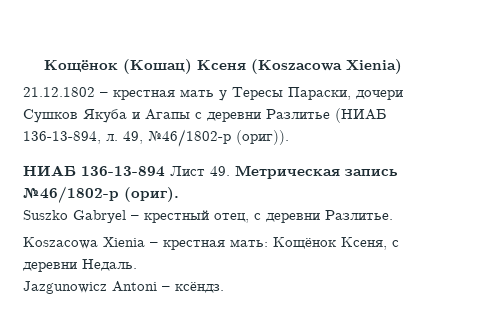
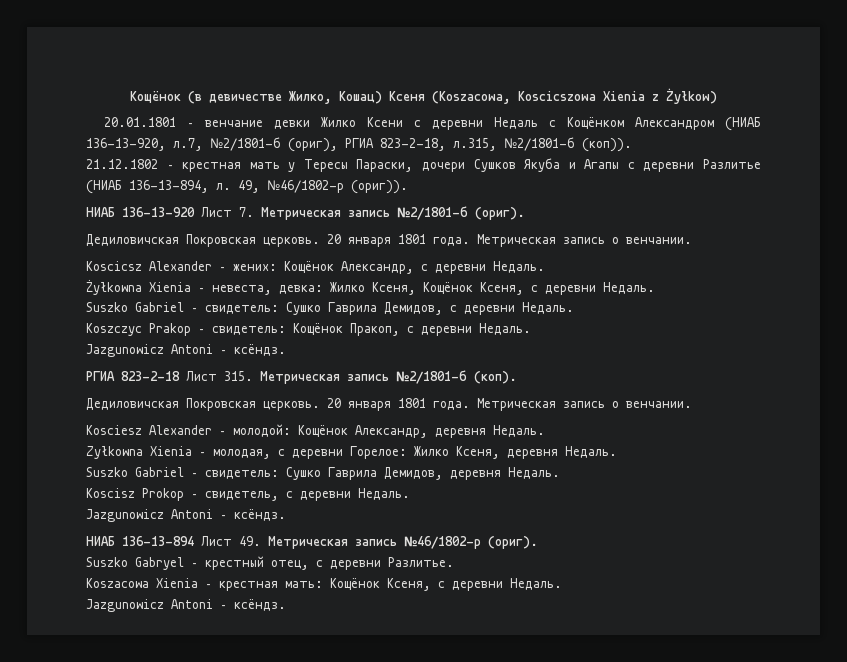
[44,59,402,74] Кощёнок (Кошац) Ксеня (Koszacowa Xienia) -> [130,88,717,104] [103,117,761,131] [86,137,632,152] Кощёнок (в девичестве Жилко, Кошац) Ксеня (Koszacowa, Koscicszowa Xienia z Żyłkow) // 20.01.1801 – венчание девки Жилко Ксени с деревни Недаль с Кощёнком Александром (НИАБ 136-13-920, л.7, №2/1801-б (ориг), РГИА 823-2-18, л.315, №2/1801-б (коп)).
(289, 137) none -> [86,206,525,220] [86,234,692,247] [86,261,545,274] [86,279,655,295] [86,302,574,315] [86,323,531,336] [86,344,286,357] [86,370,517,384] [86,398,692,411] [86,424,545,438] [86,446,617,459] [86,467,560,480] [86,488,410,501] [86,509,286,522] // НИАБ 136-13-920 Лист 7. Метрическая запись №2/1801-б (ориг). // Дедиловичская Покровская церковь. 20 января 1801 года. Метрическая запись о венчании. // Koscicsz Alexander – жених: Кощёнок Александр, с деревни Недаль. // Żyłkowna Xienia – невеста, девка: Жилко Ксеня, Кощёнок Ксеня, с деревни Недаль. // Suszko Gabriel – свидетель: Сушко Гаврила Демидов, с деревни Недаль. // Koszczyc Prakop – свидетель: Кощёнок Пракоп, с деревни Недаль. // Jazgunowicz Antoni – ксёндз. // РГИА 823-2-18 Лист 315. Метрическая запись №2/1801-б (коп). // Дедиловичская Покровская церковь. 20 января 1801 года. Метрическая запись о венчании. // Kosciesz Alexander – молодой: Кощёнок Александр, деревня Недаль. // Zyłkowna Xienia – молодая, с деревни Горелое: Жилко Ксеня, деревня Недаль. // Suszko Gabriel – свидетель: Сушко Гаврила Демидов, деревня Недаль. // Koscisz Prokop – свидетель, с деревни Недаль. // Jazgunowicz Antoni – ксёндз.

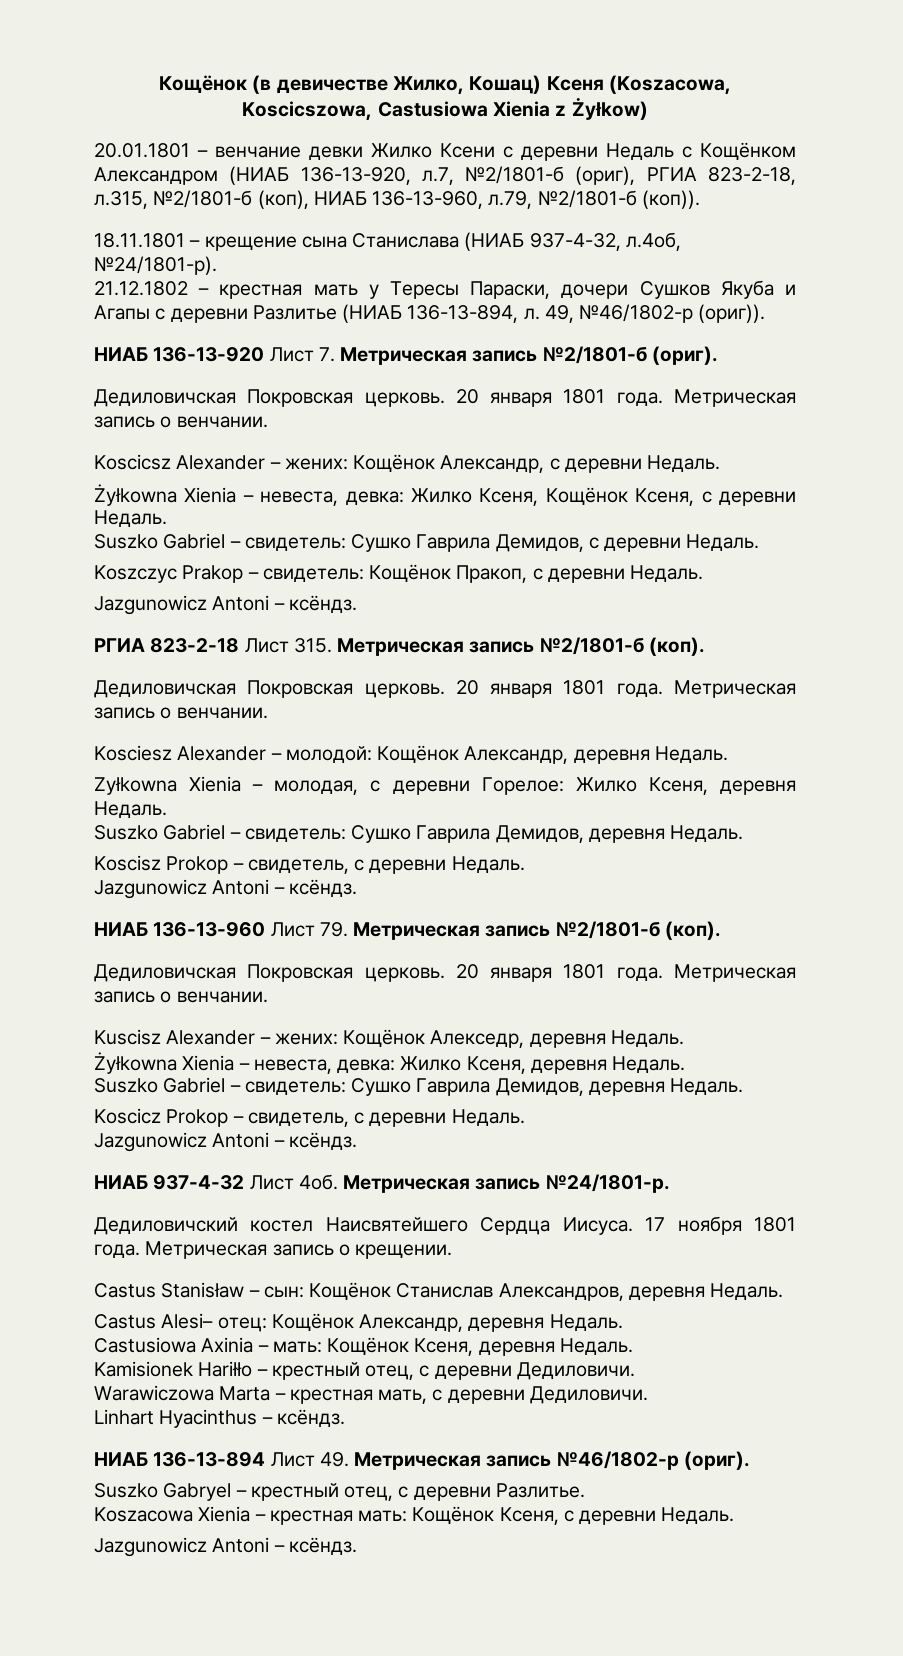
[518,91,596,101] Koscicszowa -> [242,101,488,121] Koscicszowa, Castusiowa
[582,138,632,152] (коп)). -> [257,190,700,209] [94,232,681,251] [94,256,217,275] (коп), НИАБ 136-13-960, л.79, №2/1801-б (коп)). // 18.11.1801 – крещение сына Станислава (НИАБ 937-4-32, л.4об, №24/1801-р).
(286, 515) none -> [94,921,721,940] [94,964,796,982] [94,991,268,1003] [94,1029,684,1048] [94,1052,686,1074] [94,1077,744,1096] [94,1108,525,1127] [94,1132,357,1152] [94,1174,670,1193] [94,1216,797,1235] [94,1241,453,1259] [94,1282,784,1301] [94,1313,623,1332] [94,1337,633,1356] [94,1361,635,1380] [94,1385,648,1404] [94,1409,345,1428] // НИАБ 136-13-960 Лист 79. Метрическая запись №2/1801-б (коп). // Дедиловичская Покровская церковь. 20 января 1801 года. Метрическая запись о венчании. // Kuscisz Alexander – жених: Кощёнок Алекседр, деревня Недаль. // Żyłkowna Xienia – невеста, девка: Жилко Ксеня, деревня Недаль. // Suszko Gabriel – свидетель: Сушко Гаврила Демидов, деревня Недаль. // Koscicz Prokop – свидетель, с деревни Недаль. // Jazgunowicz Antoni – ксёндз. // НИАБ 937-4-32 Лист 4об. Метрическая запись №24/1801-р. // Дедиловичский костел Наисвятейшего Сердца Иисуса. 17 ноября 1801 года. Метрическая запись о крещении. // Castus Stanisław – сын: Кощёнок Станислав Александров, деревня Недаль. // Castus Alesi– отец: Кощёнок Александр, деревня Недаль. // Castusiowa Axinia – мать: Кощёнок Ксеня, деревня Недаль. // Kamisionek Hariłło – крестный отец, с деревни Дедиловичи. // Warawiczowa Marta – крестная мать, с деревни Дедиловичи. // Linhart Hyacinthus – ксёндз.

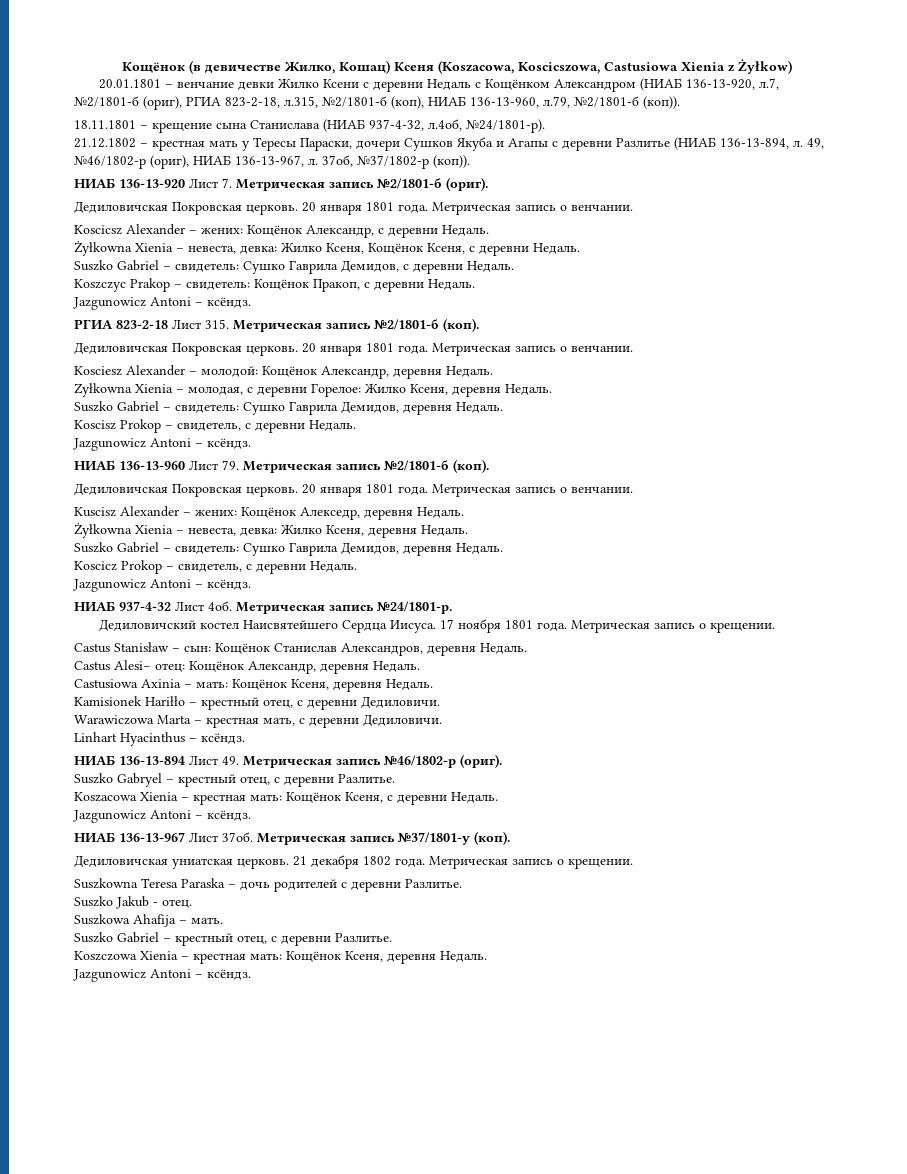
[698,304,766,323] (ориг)). -> [150,155,470,169] (ориг), НИАБ 136-13-967, л. 37об, №37/1802-р (коп)).
(357, 1546) none -> [74,831,510,845] [74,855,633,869] [74,878,462,892] [74,896,192,909] [74,914,223,927] [74,932,392,946] [74,951,487,964] [73,969,251,982] // НИАБ 136-13-967 Лист 37об. Метрическая запись №37/1801-у (коп). // Дедиловичская униатская церковь. 21 декабря 1802 года. Метрическая запись о крещении. // Suszkowna Teresa Paraska – дочь родителей с деревни Разлитье. // Suszko Jakub - отец. // Suszkowa Ahafija – мать. // Suszko Gabriel – крестный отец, с деревни Разлитье. // Koszczowa Xienia – крестная мать: Кощёнок Ксеня, деревня Недаль. // Jazgunowicz Antoni – ксёндз.

